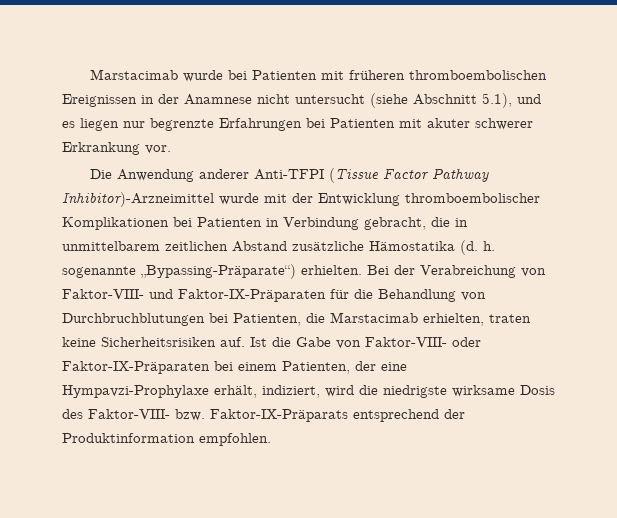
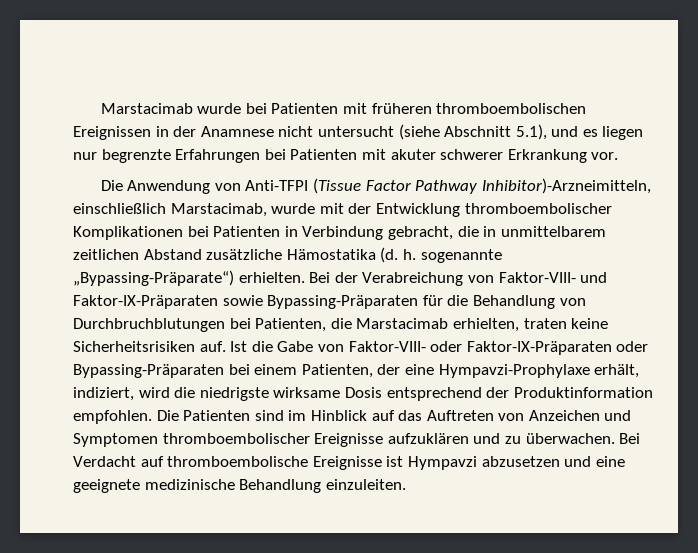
[199,169,250,179] anderer -> [214,183,241,191] von
[62,192,214,207] Inhibitor)-Arzneimittel -> [481,178,651,194] [73,203,267,217] Inhibitor)-Arzneimitteln, einschließlich Marstacimab,
(326, 295) none -> [222,295,419,309] sowie Bypassing-Präparaten
(210, 367) none -> [616,341,649,352] [73,364,224,378] oder Bypassing-Präparaten
[62,409,465,422] [62,433,271,446] des Faktor-VIII- bzw. Faktor-IX-Präparats entsprechend der Produktinformation empfohlen. -> [386,387,653,401] [73,410,632,424] [73,433,641,447] [73,456,625,470] [73,479,406,493] entsprechend der Produktinformation empfohlen. Die Patienten sind im Hinblick auf das Auftreten von Anzeichen und Symptomen thromboembolischer Ereignisse aufzuklären und zu überwachen. Bei Verdacht auf thromboembolische Ereignisse ist Hympavzi abzusetzen und eine geeignete medizinische Behandlung einzuleiten.

